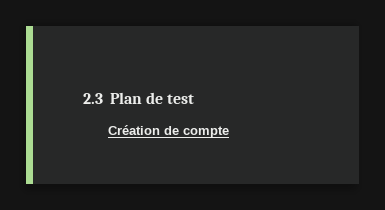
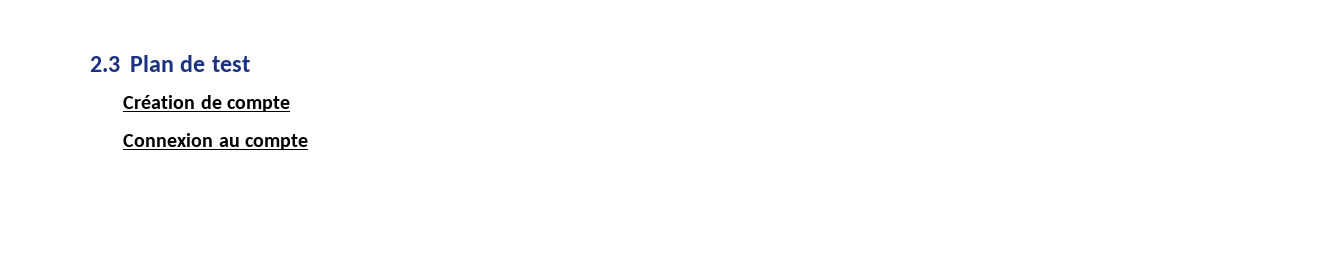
(230, 132) none -> [123,133,309,150] // Connexion au compte

